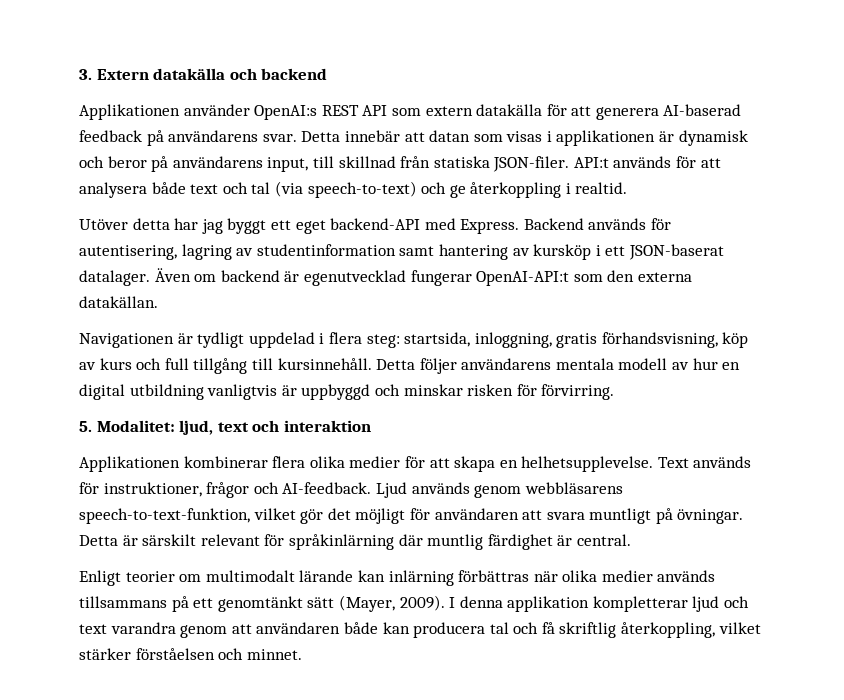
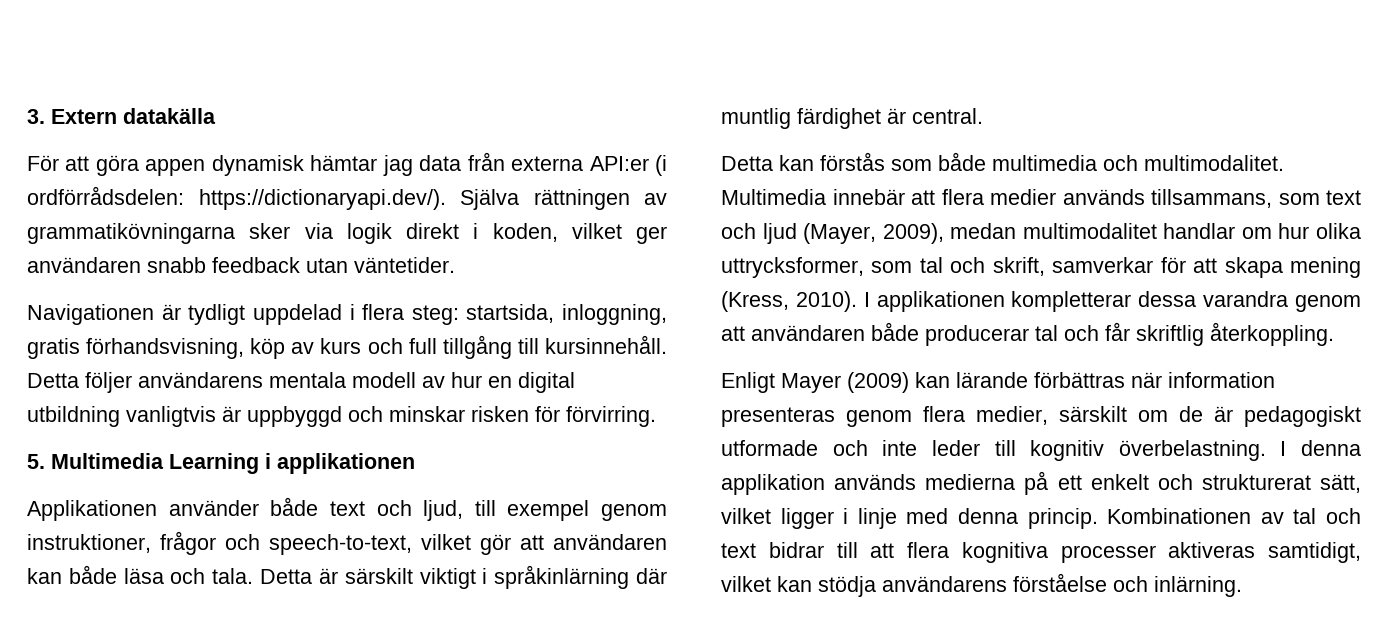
[229,68,328,80] [79,104,742,120] [79,130,748,146] [79,156,721,172] [79,181,628,198] [79,218,672,234] [79,244,724,260] [79,268,692,286] [79,296,158,308] och backend // Applikationen använder OpenAI:s REST API som extern datakälla för att generera AI-baserad feedback på användarens svar. Detta innebär att datan som visas i applikationen är dynamisk och beror på användarens input, till skillnad från statiska JSON-filer. API:t används för att analysera både text och tal (via speech-to-text) och ge återkoppling i realtid. // Utöver detta har jag byggt ett eget backend-API med Express. Backend används för autentisering, lagring av studentinformation samt hantering av kursköp i ett JSON-baserat datalager. Även om backend är egenutvecklad fungerar OpenAI-API:t som den externa datakällan. -> [27,152,667,176] [27,186,667,210] [27,223,667,244] [27,257,455,273] // För att göra appen dynamisk hämtar jag data från externa API:er (i ordförrådsdelen: https://dictionaryapi.dev/). Själva rättningen av grammatikövningarna sker via logik direkt i koden, vilket ger användaren snabb feedback utan väntetider.
[96,420,371,435] [79,456,752,472] [79,482,623,498] [79,508,744,524] Modalitet: ljud, text och interaktion // Applikationen kombinerar flera olika medier för att skapa en helhetsupplevelse. Text används för instruktioner, frågor och AI-feedback. Ljud används genom webbläsarens speech-to-text-funktion, vilket gör det möjligt för användaren att svara muntligt på övningar. -> [51,453,415,474] [27,497,667,521] [27,531,667,555] [27,565,254,584] Multimedia Learning i applikationen // Applikationen använder både text och ljud, till exempel genom instruktioner, frågor och speech-to-text, vilket gör att användaren kan både läsa och tala.
[200,534,285,546] relevant för -> [419,568,488,589] viktigt i
[79,570,716,586] [79,595,750,612] [79,624,107,634] Enligt teorier om multimodalt lärande kan inlärning förbättras när olika medier används tillsammans på ett genomtänkt sätt (Mayer, 2009). I denna applikation kompletterar ljud och text -> [721,152,1284,171] [721,189,1361,208] [721,223,1361,244] [721,257,1361,278] [721,291,1197,312] Detta kan förstås som både multimedia och multimodalitet. Multimedia innebär att flera medier används tillsammans, som text och ljud (Mayer, 2009), medan multimodalitet handlar om hur olika uttrycksformer, som tal och skrift, samverkar för att skapa mening (Kress, 2010). I applikationen kompletterar dessa
[382,622,761,638] [79,648,302,660] kan producera tal och få skriftlig återkoppling, vilket stärker förståelsen och minnet. -> [925,322,1334,346] [721,372,1275,393] [721,406,1361,427] [721,440,1361,461] [721,471,1361,495] [721,508,1361,529] [721,542,1361,563] [721,573,1242,597] producerar tal och får skriftlig återkoppling. // Enligt Mayer (2009) kan lärande förbättras när information presenteras genom flera medier, särskilt om de är pedagogiskt utformade och inte leder till kognitiv överbelastning. I denna applikation används medierna på ett enkelt och strukturerat sätt, vilket ligger i linje med denna princip. Kombinationen av tal och text bidrar till att flera kognitiva processer aktiveras samtidigt, vilket kan stödja användarens förståelse och inlärning.

